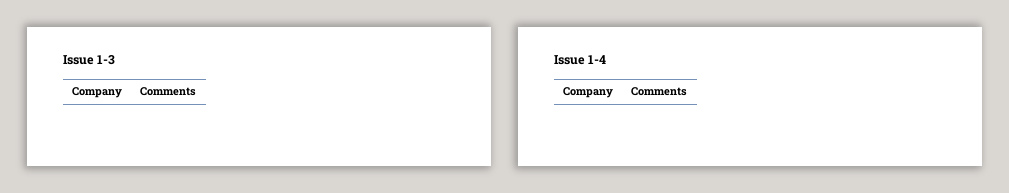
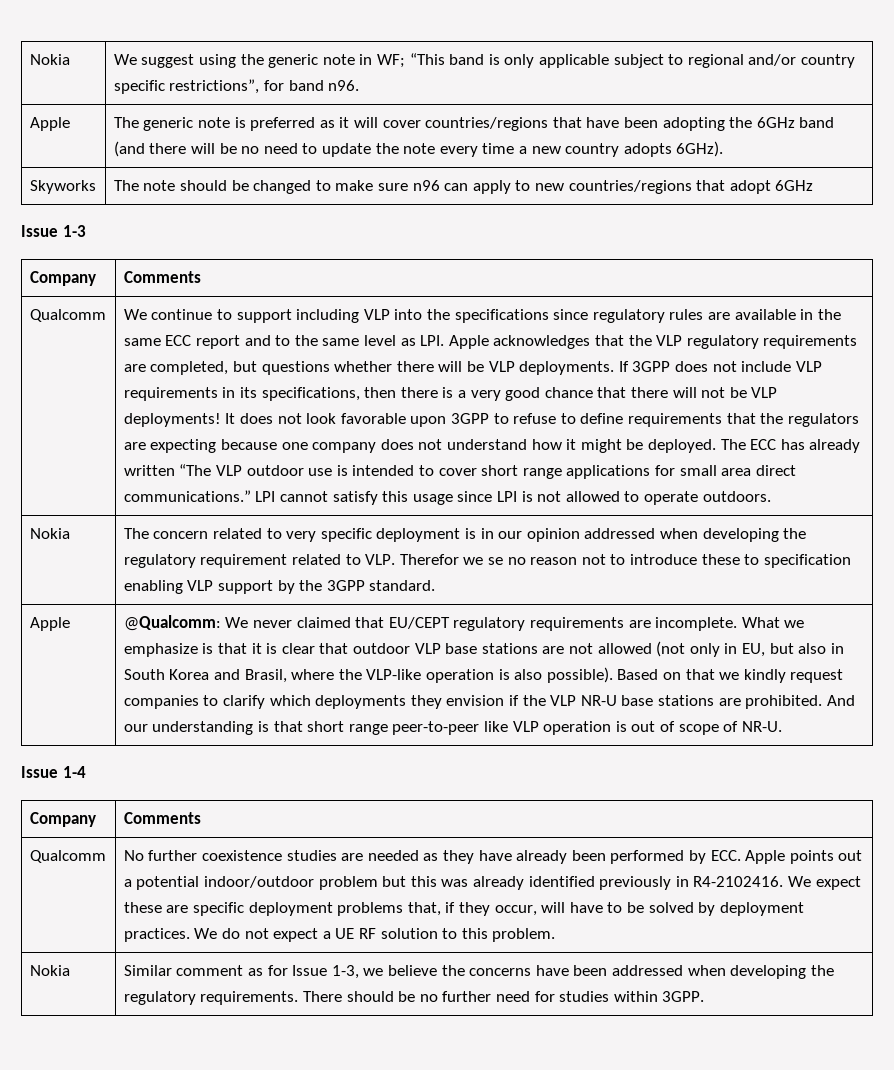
[63,55,116,65] [71,87,122,98] [139,87,196,96] [554,55,607,65] [562,87,613,98] [630,87,687,96] Issue 1-3 // Company | Comments // Issue 1-4 // Company | Comments -> [29,54,70,65] [113,53,855,68] [113,79,360,94] [29,117,70,131] [113,117,835,131] [113,141,724,157] [29,180,96,194] [113,180,814,194] [21,225,86,237] [29,271,96,286] [123,271,201,283] [29,309,106,322] [123,309,841,323] [123,335,858,349] [123,361,822,375] [123,387,778,401] [123,413,859,427] [123,439,861,453] [123,464,796,479] [123,490,771,505] [29,528,70,539] [123,528,807,542] [123,554,851,568] [123,580,436,594] [29,617,70,631] [123,615,805,631] [123,641,844,657] [123,667,844,683] [123,695,855,709] [123,721,782,735] [21,766,86,778] [29,812,96,827] [123,812,201,824] [29,850,106,863] [123,850,863,864] [123,876,861,890] [123,902,804,916] [123,928,556,942] [29,965,70,976] [123,965,834,979] [123,991,705,1005] Nokia | We suggest using the generic note in WF; “This band is only applicable subject to regional and/or country specific restrictions”, for band n96. // Apple | The generic note is preferred as it will cover countries/regions that have been adopting the 6GHz band (and there will be no need to update the note every time a new country adopts 6GHz). // Skyworks | The note should be changed to make sure n96 can apply to new countries/regions that adopt 6GHz // Issue 1-3 // Company | Comments // Qualcomm | We continue to support including VLP into the specifications since regulatory rules are available in the same ECC report and to the same level as LPI. Apple acknowledges that the VLP regulatory requirements are completed, but questions whether there will be VLP deployments. If 3GPP does not include VLP requirements in its specifications, then there is a very good chance that there will not be VLP deployments! It does not look favorable upon 3GPP to refuse to define requirements that the regulators are expecting because one company does not understand how it might be deployed. The ECC has already written “The VLP outdoor use is intended to cover short range applications for small area direct communications.” LPI cannot satisfy this usage since LPI is not allowed to operate outdoors. // Nokia | The concern related to very specific deployment is in our opinion addressed when developing the regulatory requirement related to VLP. Therefor we se no reason not to introduce these to specification enabling VLP support by the 3GPP standard. // Apple | @Qualcomm: We never claimed that EU/CEPT regulatory requirements are incomplete. What we emphasize is that it is clear that outdoor VLP base stations are not allowed (not only in EU, but also in South Korea and Brasil, where the VLP-like operation is also possible). Based on that we kindly request companies to clarify which deployments they envision if the VLP NR-U base stations are prohibited. And our understanding is that short range peer-to-peer like VLP operation is out of scope of NR-U. // Issue 1-4 // Company | Comments // Qualcomm | No further coexistence studies are needed as they have already been performed by ECC. Apple points out a potential indoor/outdoor problem but this was already identified previously in R4-2102416. We expect these are specific deployment problems that, if they occur, will have to be solved by deployment practices. We do not expect a UE RF solution to this problem. // Nokia | Similar comment as for Issue 1-3, we believe the concerns have been addressed when developing the regulatory requirements. There should be no further need for studies within 3GPP.

